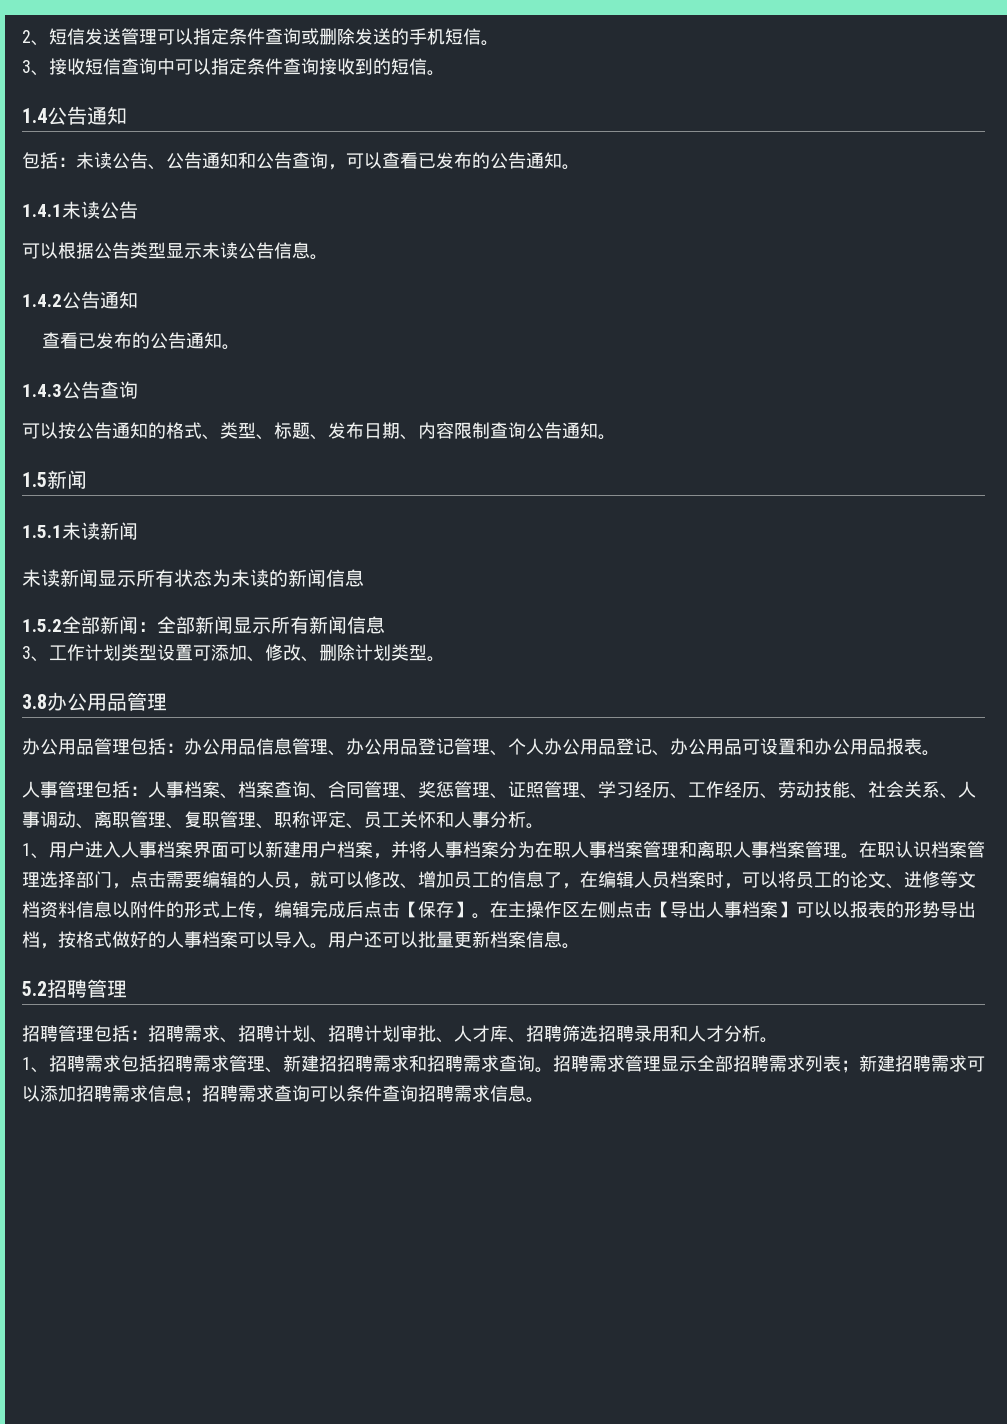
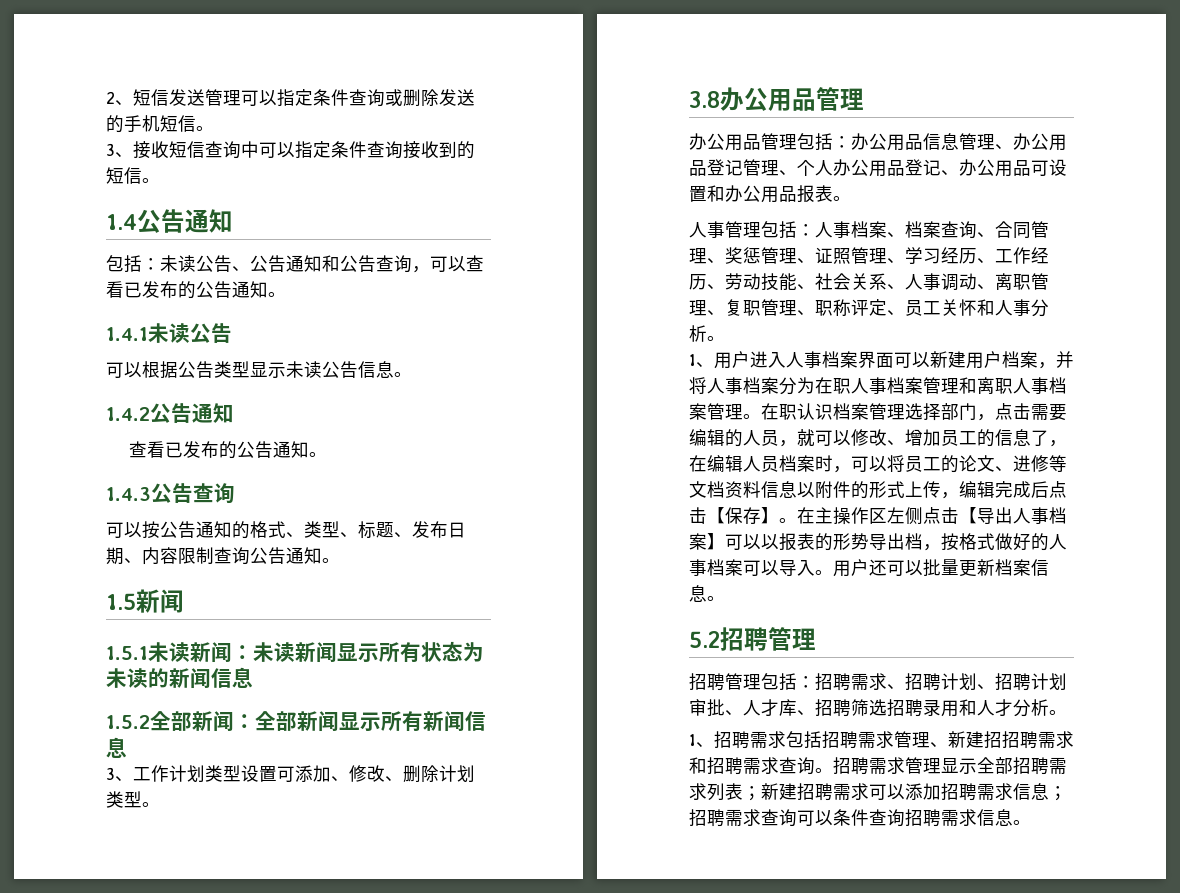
(138, 531) // -> [232,645,253,660] ：

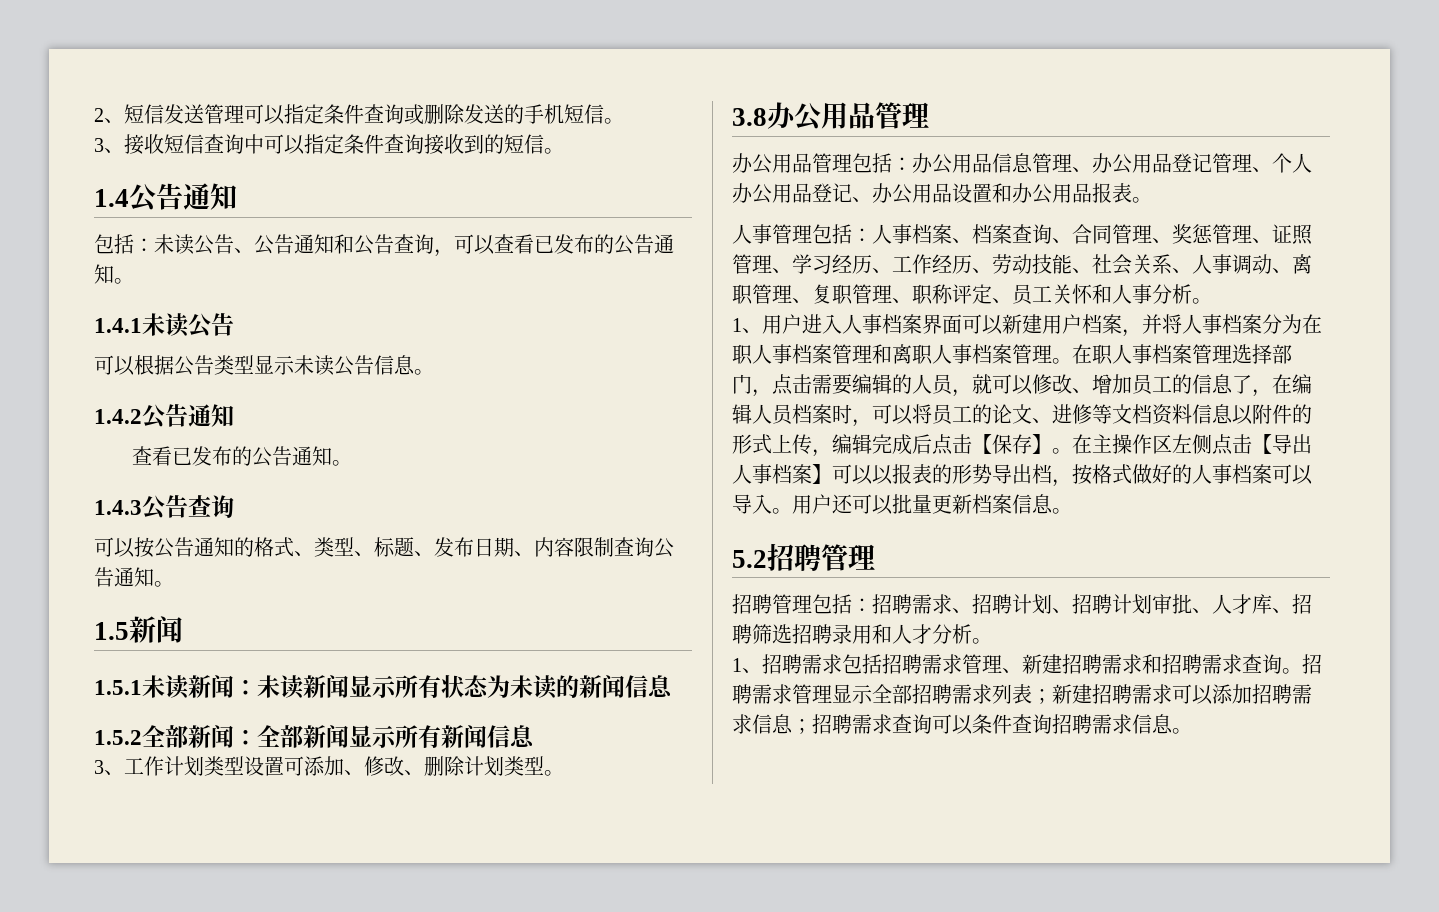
[1031,160,1049,176] 可 -> (952, 193) none
[797,403,833,420] 认识 -> [1112,344,1152,364] 人事
[1002,731,1020,748] 招 -> (1082, 664) none

